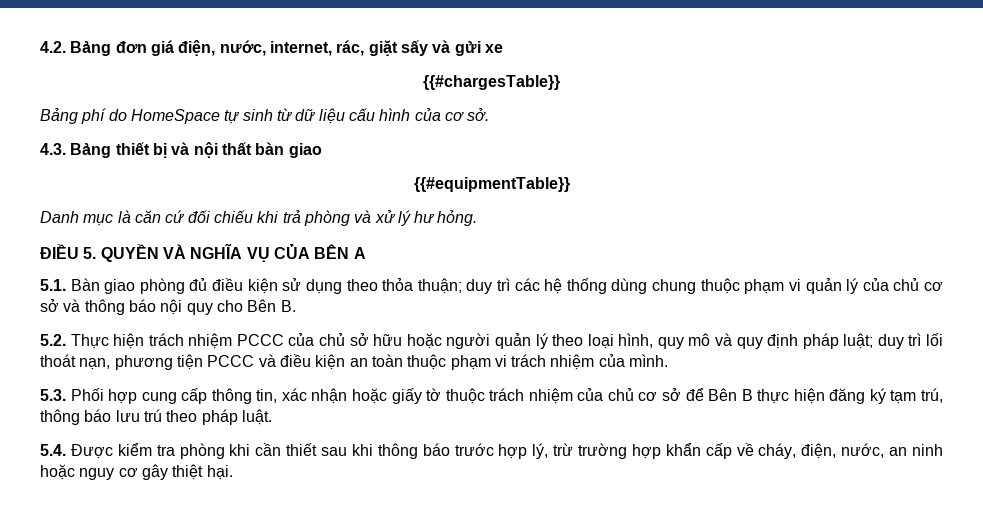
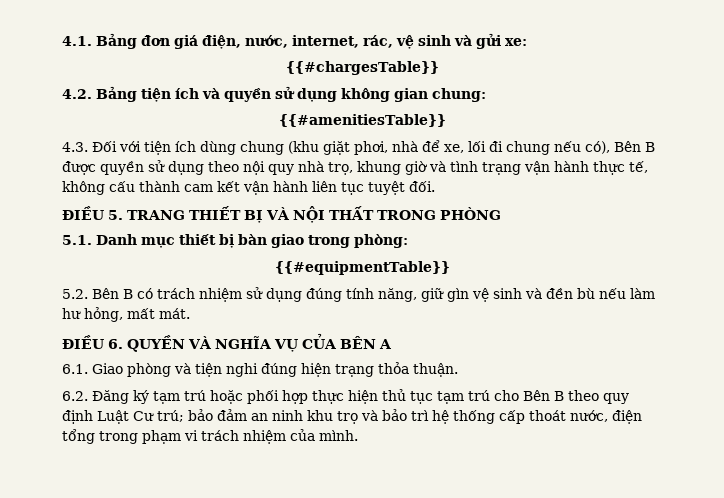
[40,41,66,53] 4.2. -> [62,36,92,46] 4.1.
[368,40,428,56] giặt sấy -> [396,35,451,49] vệ sinh
[484,44,503,53] xe -> [505,38,527,46] xe:
[40,108,490,124] [40,142,252,158] Bảng phí do HomeSpace tự sinh từ dữ liệu cấu hình của cơ sở. // 4.3. Bảng thiết bị và nội thất -> [62,86,486,102] [278,114,446,127] [62,140,655,155] [62,160,648,175] [62,181,435,195] [62,206,501,223] [62,234,234,248] 4.2. Bảng tiện ích và quyền sử dụng không gian chung: // {{#amenitiesTable}} // 4.3. Đối với tiện ích dùng chung (khu giặt phơi, nhà để xe, lối đi chung nếu có), Bên B được quyền sử dụng theo nội quy nhà trọ, khung giờ và tình trạng vận hành thực tế, không cấu thành cam kết vận hành liên tục tuyệt đối. // ĐIỀU 5. TRANG THIẾT BỊ VÀ NỘI THẤT TRONG PHÒNG // 5.1. Danh mục thiết bị
(322, 150) none -> [308,234,408,248] trong phòng:
[40,210,478,226] [40,244,97,259] Danh mục là căn cứ đối chiếu khi trả phòng và xử lý hư hỏng. // ĐIỀU 5. -> [62,287,655,302] [62,307,190,322] [62,335,123,349] 5.2. Bên B có trách nhiệm sử dụng đúng tính năng, giữ gìn vệ sinh và đền bù nếu làm hư hỏng, mất mát. // ĐIỀU 6.
[40,278,944,294] [40,299,296,315] [40,333,944,349] [40,354,447,370] 5.1. Bàn giao phòng đủ điều kiện sử dụng theo thỏa thuận; duy trì các hệ thống dùng chung thuộc phạm vi quản lý của chủ cơ sở và thông báo nội quy cho Bên B. // 5.2. Thực hiện trách nhiệm PCCC của chủ sở hữu hoặc người quản lý theo loại hình, quy mô và quy định pháp luật; duy trì lối thoát nạn, phương tiện PCCC và điều kiện an toàn thuộc -> [62,362,458,377] [62,389,629,404] [62,409,642,424] [62,429,138,444] 6.1. Giao phòng và tiện nghi đúng hiện trạng thỏa thuận. // 6.2. Đăng ký tạm trú hoặc phối hợp thực hiện thủ tục tạm trú cho Bên B theo quy định Luật Cư trú; bảo đảm an ninh khu trọ và bảo trì hệ thống cấp thoát nước, điện tổng trong
[40,388,943,404] [40,409,272,425] [40,443,943,459] [40,464,233,480] // 5.3. Phối hợp cung cấp thông tin, xác nhận hoặc giấy tờ thuộc trách nhiệm của chủ cơ sở để Bên B thực hiện đăng ký tạm trú, thông báo lưu trú theo pháp luật. // 5.4. Được kiểm tra phòng khi cần thiết sau khi thông báo trước hợp lý, trừ trường hợp khẩn cấp về cháy, điện, nước, an ninh hoặc nguy cơ gây thiệt hại. -> (358, 435) none

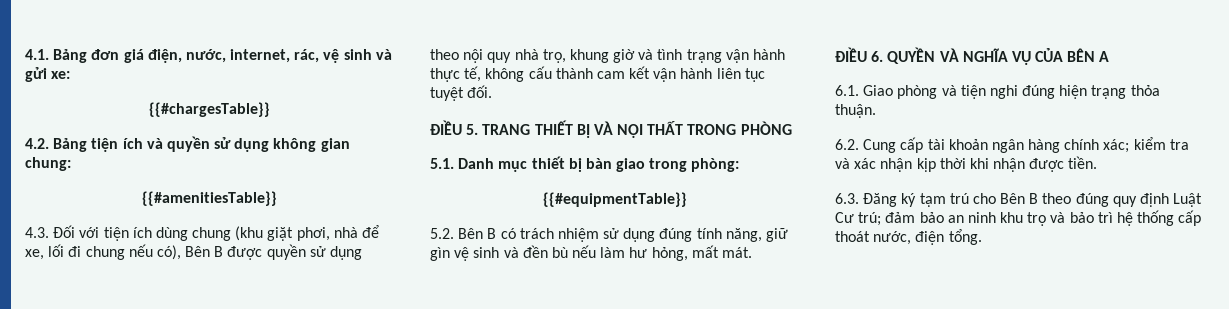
[92,389,433,404] Đăng ký tạm trú hoặc phối hợp thực hiện thủ tục -> [863,137,1189,153] [835,156,1098,172] [835,193,917,207] Cung cấp tài khoản ngân hàng chính xác; kiểm tra và xác nhận kịp thời khi nhận được tiền. // 6.3. Đăng ký
(599, 395) none -> [1075,193,1109,207] đúng
[188,409,247,421] bảo đảm -> [885,212,944,223] đảm bảo
[62,429,358,444] tổng trong phạm vi trách nhiệm của mình. -> [948,229,982,245] tổng.

